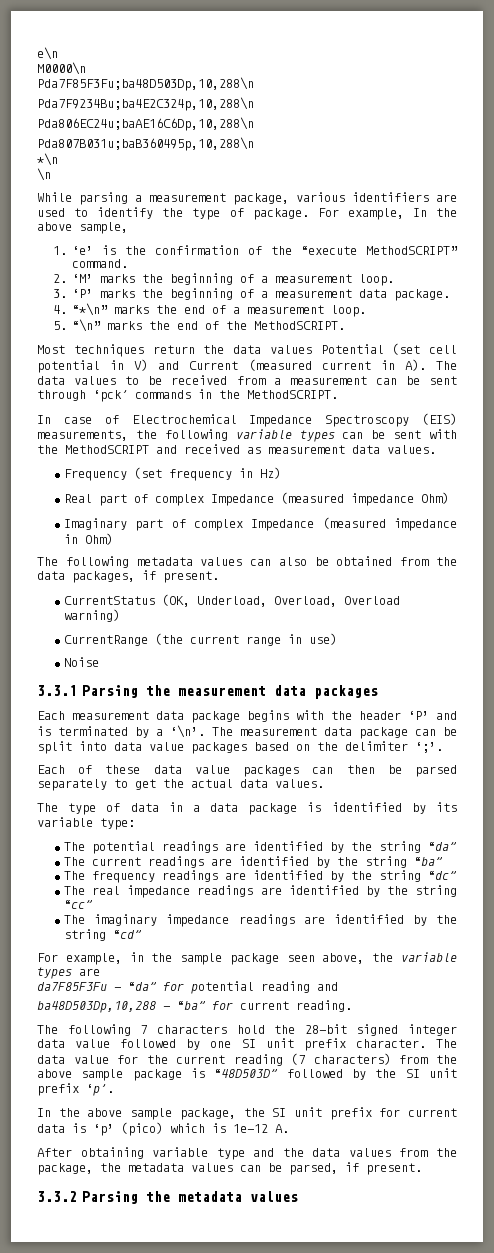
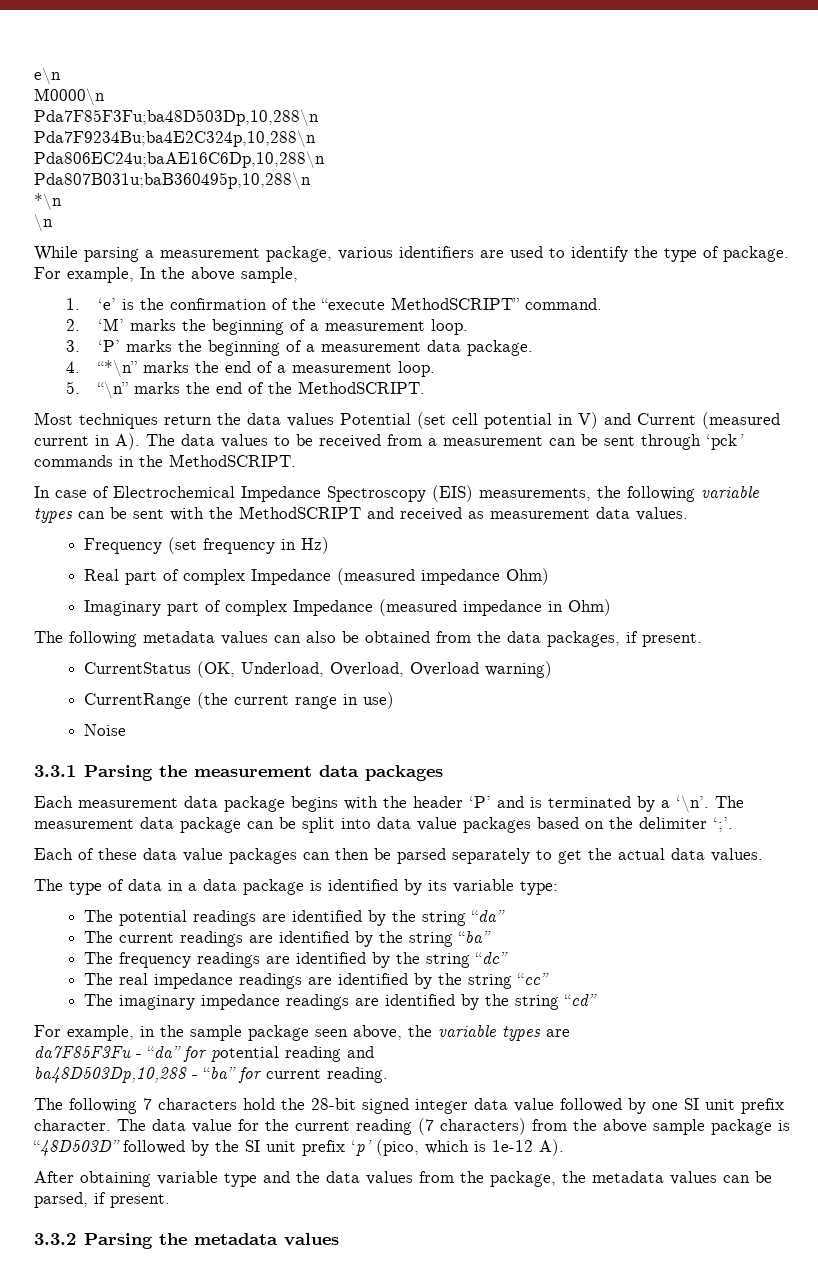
[86,1084,114,1096] [37,1107,457,1120] [37,1122,163,1136] ‘p’. // In the above sample package, the SI unit prefix for current data is ‘p’ (pico) -> [351,1139,419,1156] ‘p’ (pico,
[275,1124,289,1133] A. -> [539,1139,564,1156] A).

